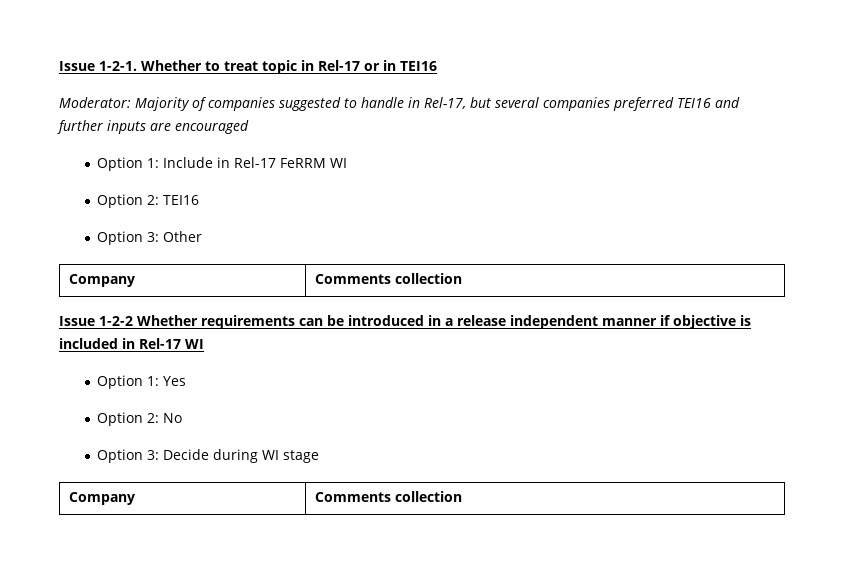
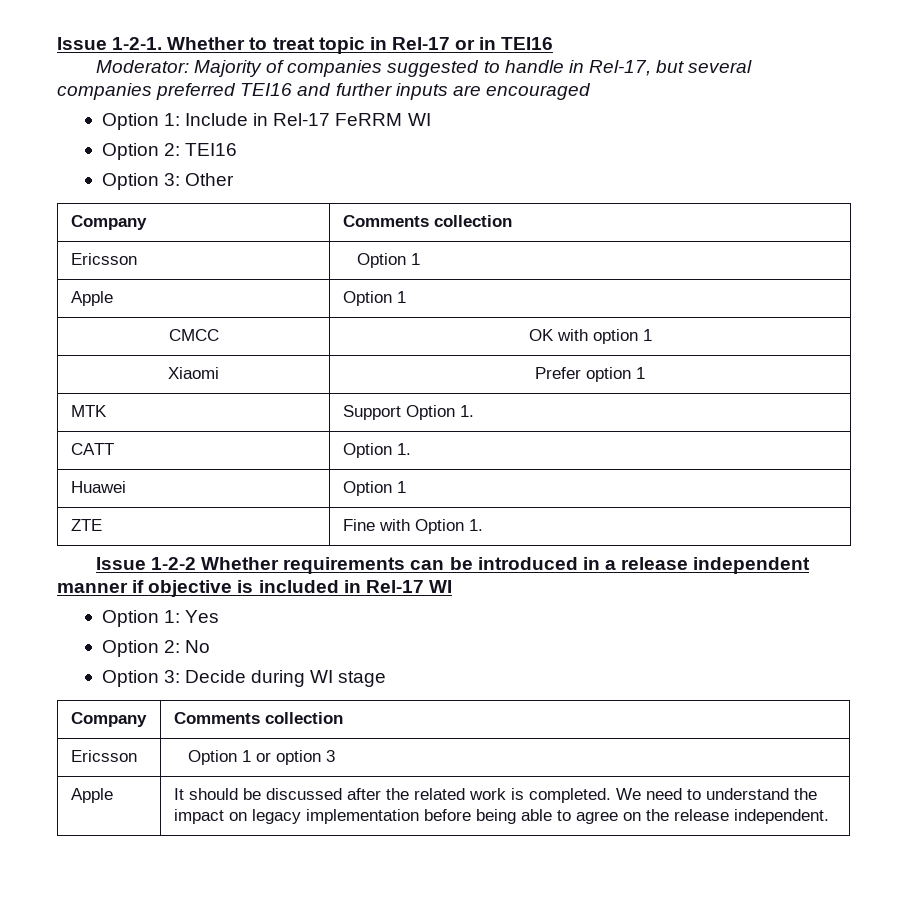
(462, 278) none -> [70,253,137,265] [357,253,421,268] [70,291,113,306] [342,291,406,306] [168,329,219,341] [528,329,652,344] [168,367,219,379] [535,367,645,382] [70,405,107,417] [342,405,474,420] [70,443,114,455] [342,443,411,458] [70,481,126,493] [342,481,406,496] [70,519,102,531] [342,519,483,534] // Ericsson | Option 1 // Apple | Option 1 // CMCC | OK with option 1 // Xiaomi | Prefer option 1 // MTK | Support Option 1. // CATT | Option 1. // Huawei | Option 1 // ZTE | Fine with Option 1.
(462, 496) none -> [70,750,137,762] [188,750,336,765] [70,788,113,803] [173,788,817,803] [173,809,829,824] // Ericsson | Option 1 or option 3 // Apple | It should be discussed after the related work is completed. We need to understand the impact on legacy implementation before being able to agree on the release independent.

